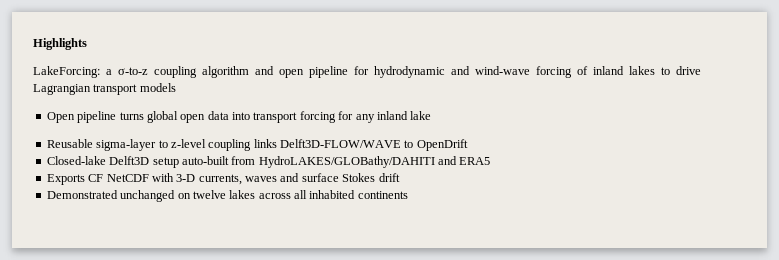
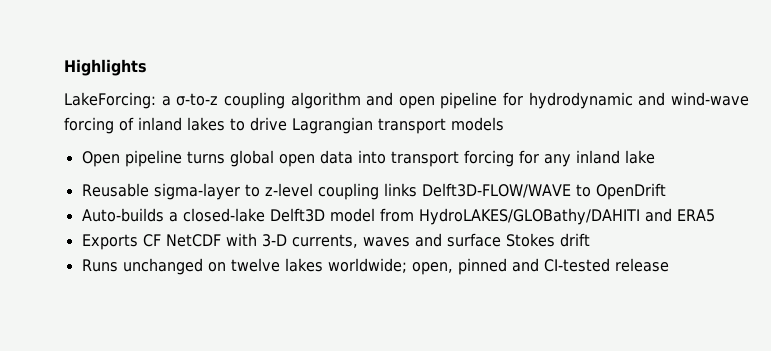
[46,156,229,168] Closed-lake Delft3D setup auto-built -> [81,208,375,222] Auto-builds a closed-lake Delft3D model
[46,190,118,199] Demonstrated -> [81,259,118,272] Runs
[258,190,408,199] across all inhabited continents -> [327,258,669,275] worldwide; open, pinned and CI-tested release

